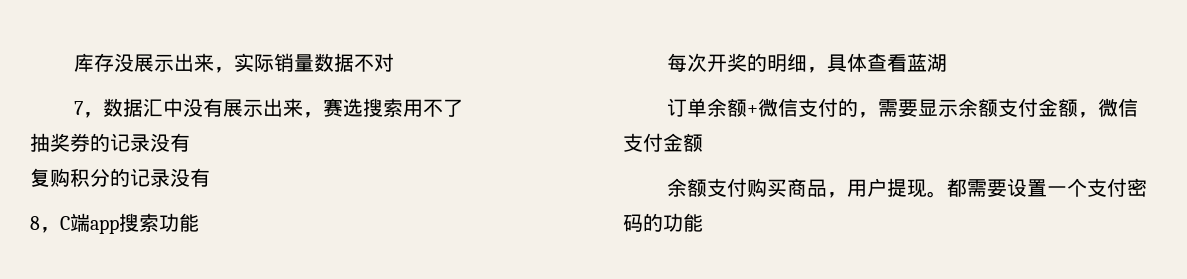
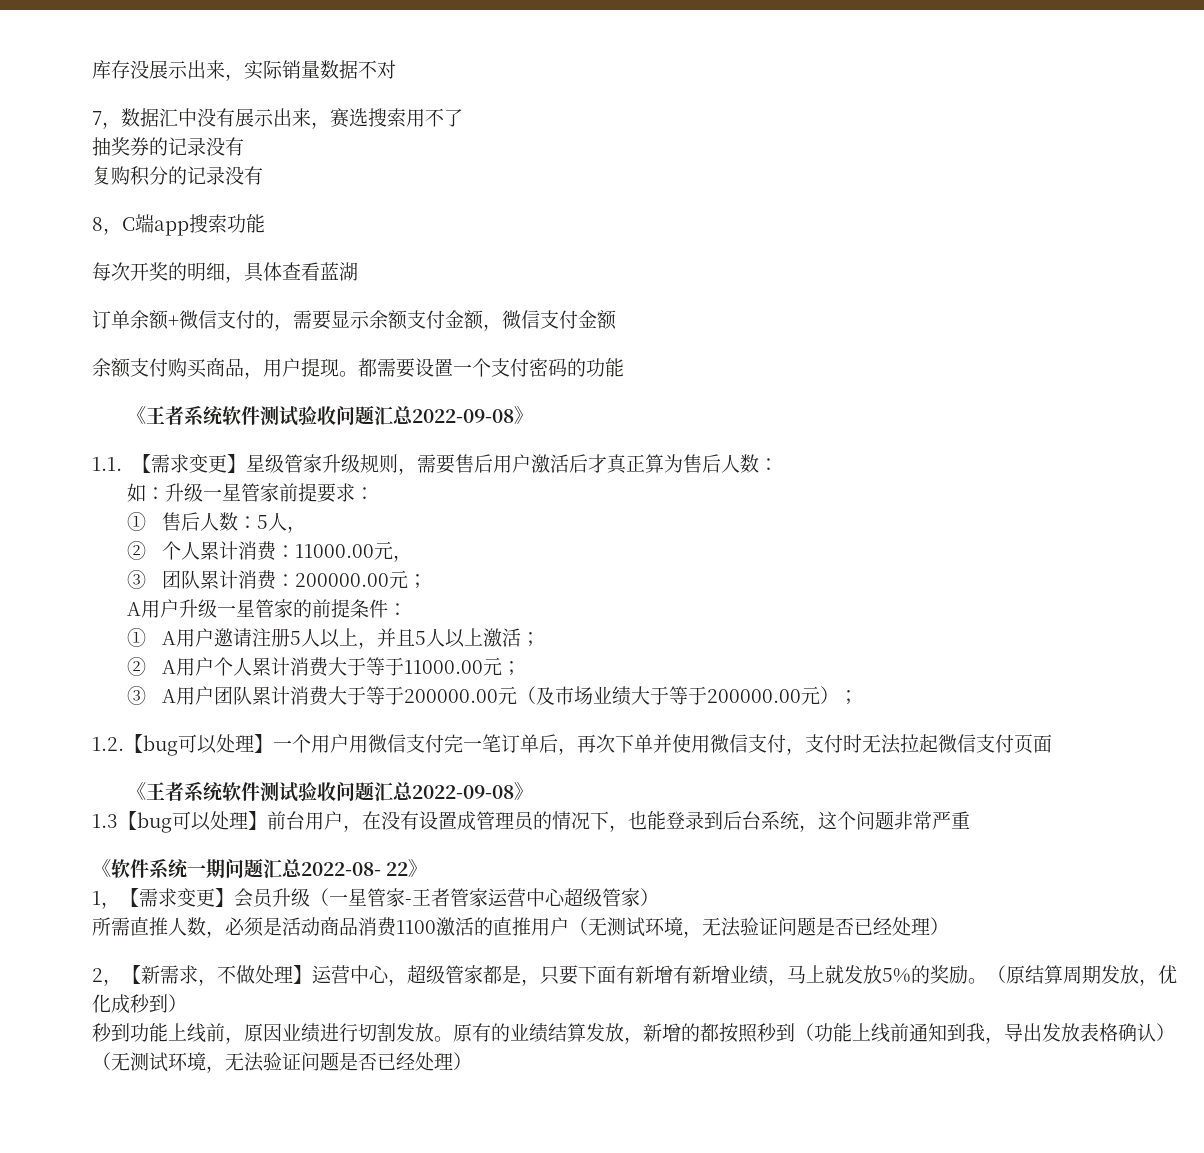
(703, 222) none -> [126,405,533,426] [92,454,778,475] [126,483,374,503] [126,512,306,533] [126,541,412,562] [126,570,427,590] [126,599,407,618] [126,628,540,649] [126,657,521,677] [126,686,858,706] [92,734,1052,756] [126,781,533,802] [92,811,970,833] [92,858,428,879] [92,888,659,909] [92,917,949,938] [92,965,1177,986] [92,994,187,1014] [92,1023,1175,1044] [92,1052,472,1073] // 《王者系统软件测试验收问题汇总2022-09-08》 // 1.1.【需求变更】星级管家升级规则，需要售后用户激活后才真正算为售后人数： // 如：升级一星管家前提要求： // ①售后人数：5人， // ②个人累计消费：11000.00元， // ③团队累计消费：200000.00元； // A用户升级一星管家的前提条件： // ① A用户邀请注册5人以上，并且5人以上激活； // ② A用户个人累计消费大于等于11000.00元； // ③ A用户团队累计消费大于等于200000.00元（及市场业绩大于等于200000.00元）； // 1.2.【bug可以处理】一个用户用微信支付完一笔订单后，再次下单并使用微信支付，支付时无法拉起微信支付页面 // 《王者系统软件测试验收问题汇总2022-09-08》 // 1.3【bug可以处理】前台用户，在没有设置成管理员的情况下，也能登录到后台系统，这个问题非常严重 // 《软件系统一期问题汇总2022-08- 22》 // 1，【需求变更】会员升级（一星管家-王者管家运营中心超级管家） // 所需直推人数，必须是活动商品消费1100激活的直推用户（无测试环境，无法验证问题是否已经处理） // 2，【新需求，不做处理】运营中心，超级管家都是，只要下面有新增有新增业绩，马上就发放5%的奖励。（原结算周期发放，优化成秒到） // 秒到功能上线前，原因业绩进行切割发放。原有的业绩结算发放，新增的都按照秒到（功能上线前通知到我，导出发放表格确认）（无测试环境，无法验证问题是否已经处理）

